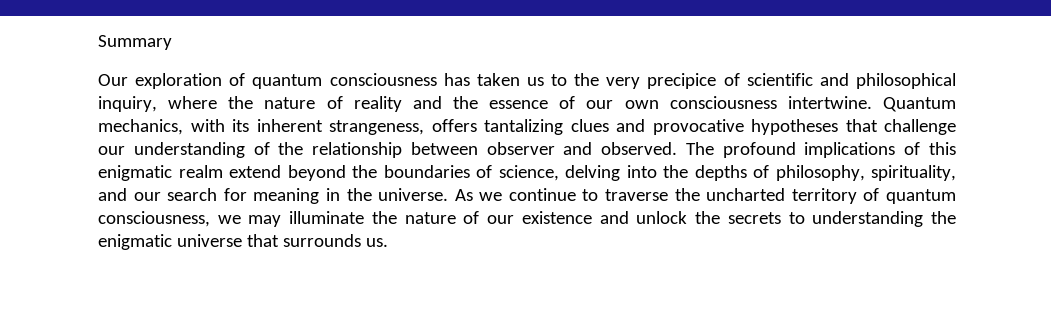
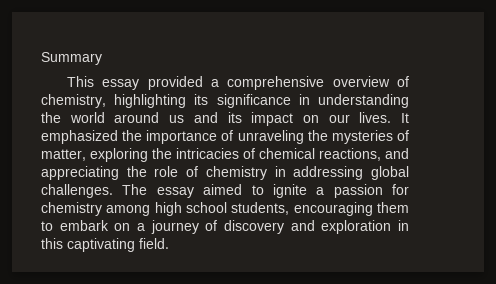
[98,73,956,89] [98,96,956,112] [98,119,956,135] [98,142,956,158] [98,165,956,181] [98,188,956,204] [98,211,957,227] [98,234,388,250] Our exploration of quantum consciousness has taken us to the very precipice of scientific and philosophical inquiry, where the nature of reality and the essence of our own consciousness intertwine. Quantum mechanics, with its inherent strangeness, offers tantalizing clues and provocative hypotheses that challenge our understanding of the relationship between observer and observed. The profound implications of this enigmatic realm extend beyond the boundaries of science, delving into the depths of philosophy, spirituality, and our search for meaning in the universe. As we continue to traverse the uncharted territory of quantum consciousness, we may illuminate the nature of our existence and unlock the secrets to understanding the enigmatic universe that surrounds us. -> [66,76,409,90] [41,94,409,108] [41,112,409,126] [41,130,410,144] [41,148,409,162] [41,166,410,180] [41,184,409,198] [41,202,409,216] [41,220,409,234] [41,238,169,252] This essay provided a comprehensive overview of chemistry, highlighting its significance in understanding the world around us and its impact on our lives. It emphasized the importance of unraveling the mysteries of matter, exploring the intricacies of chemical reactions, and appreciating the role of chemistry in addressing global challenges. The essay aimed to ignite a passion for chemistry among high school students, encouraging them to embark on a journey of discovery and exploration in this captivating field.

